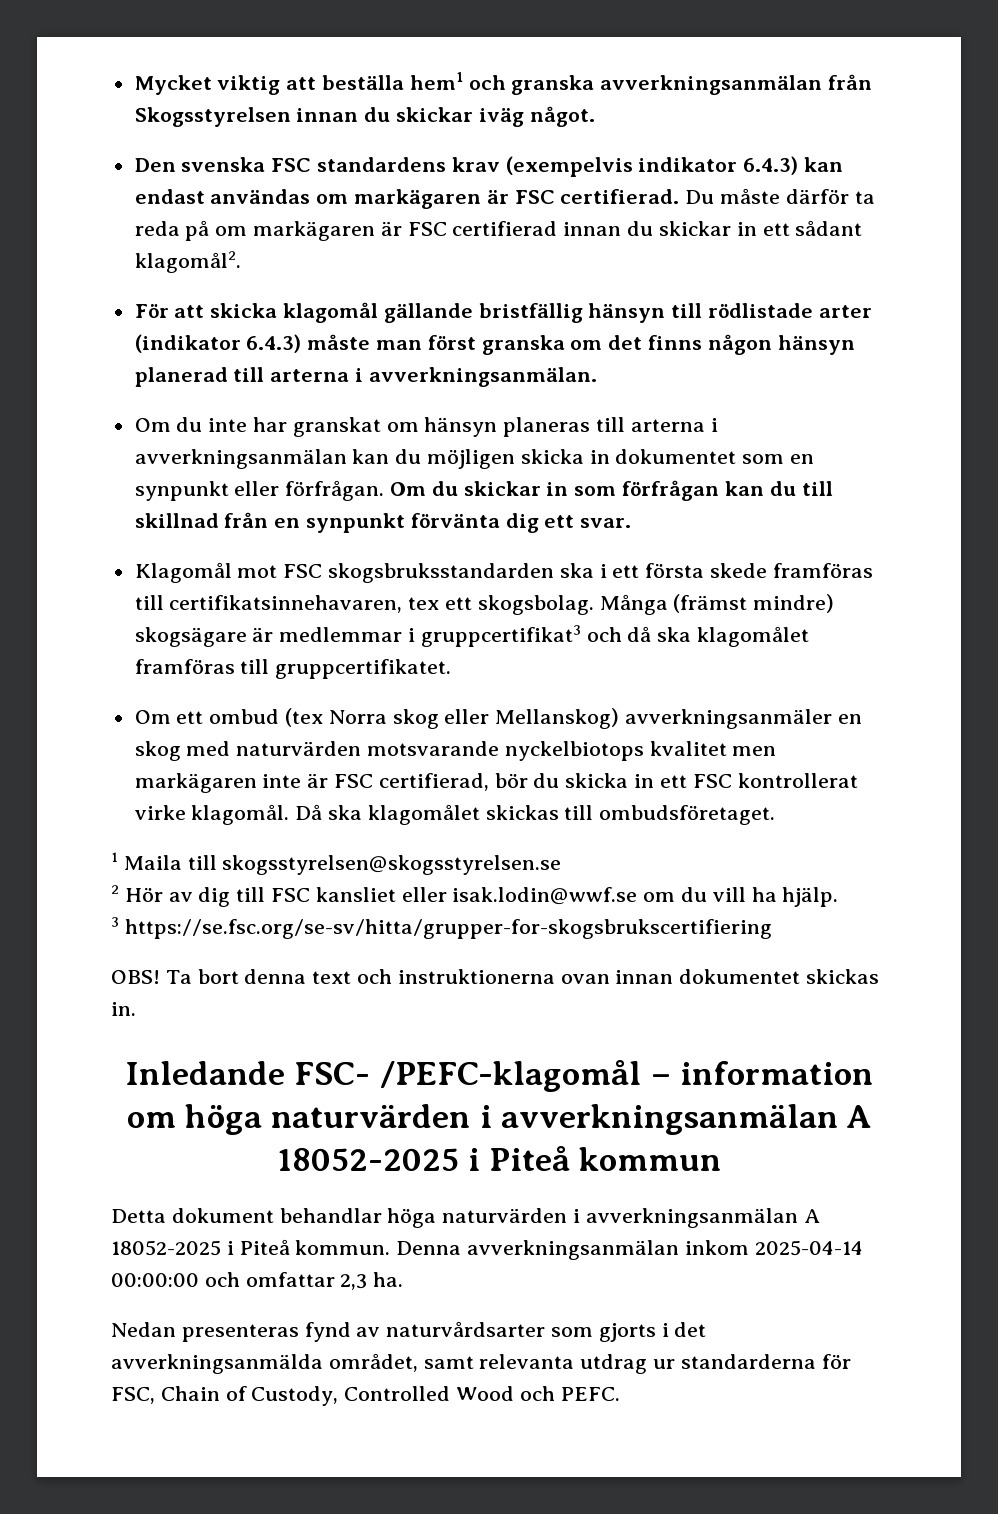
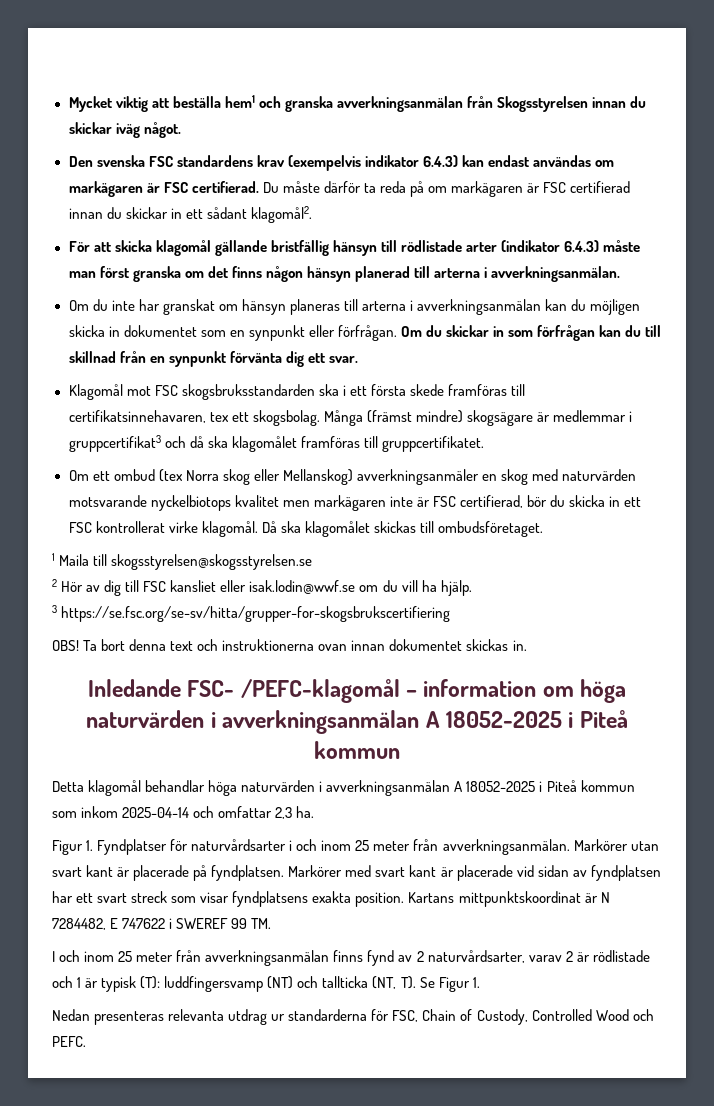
[171,1208,274,1223] dokument -> [88,780,142,796] klagomål
[295,1240,680,1260] kommun. Denna avverkningsanmälan -> [580,780,635,792] [52,811,77,818] kommun som
[111,1273,199,1287] 00:00:00 -> (190, 812) none
[111,1321,707,1342] [111,1353,474,1374] Nedan presenteras fynd av naturvårdsarter som gjorts i det avverkningsanmälda området, samt -> [52,839,659,855] [52,865,661,881] [52,891,610,907] [52,918,272,930] [52,950,650,966] [52,976,480,992] [52,1009,165,1025] Figur 1. Fyndplatser för naturvårdsarter i och inom 25 meter från avverkningsanmälan. Markörer utan svart kant är placerade på fyndplatsen. Markörer med svart kant är placerade vid sidan av fyndplatsen har ett svart streck som visar fyndplatsens exakta position. Kartans mittpunktskoordinat är N 7284482, E 747622 i SWEREF 99 TM. // I och inom 25 meter från avverkningsanmälan finns fynd av 2 naturvårdsarter, varav 2 är rödlistade och 1 är typisk (T): luddfingersvamp (NT) och tallticka (NT, T). Se Figur 1. // Nedan presenteras

